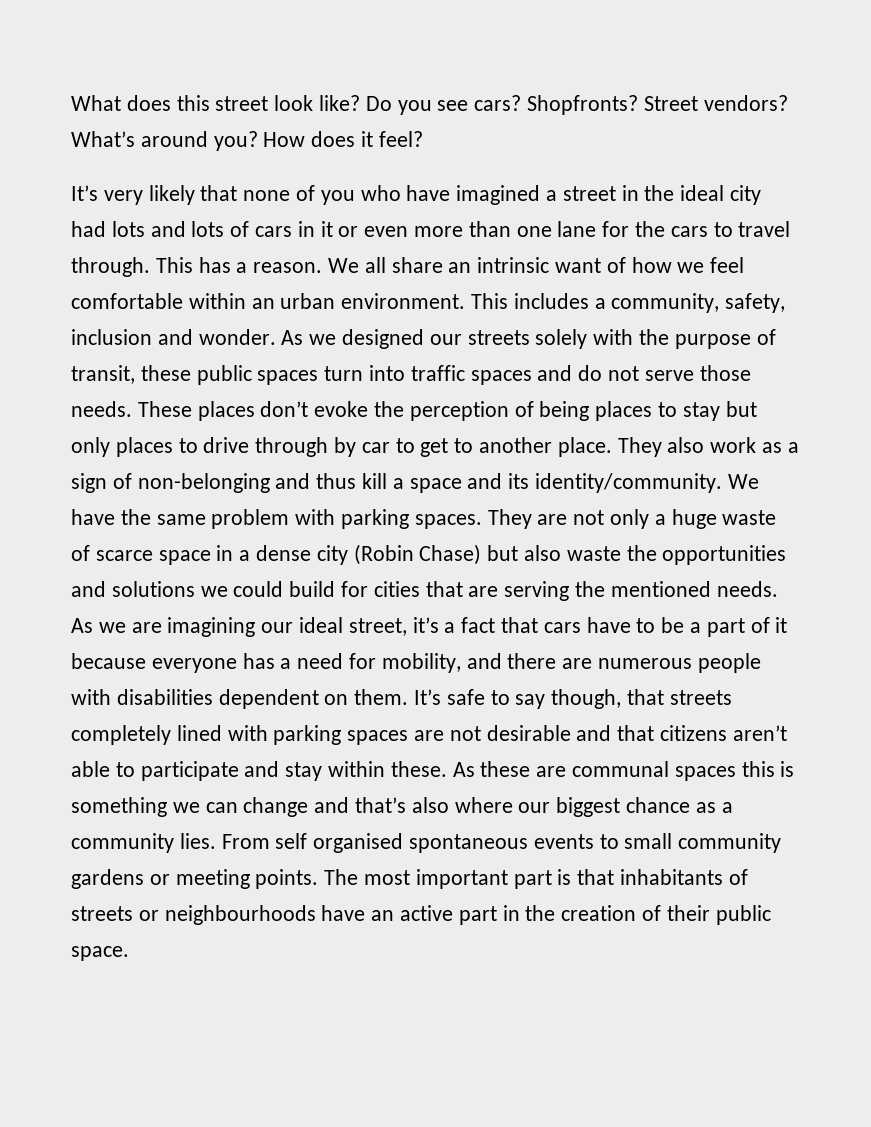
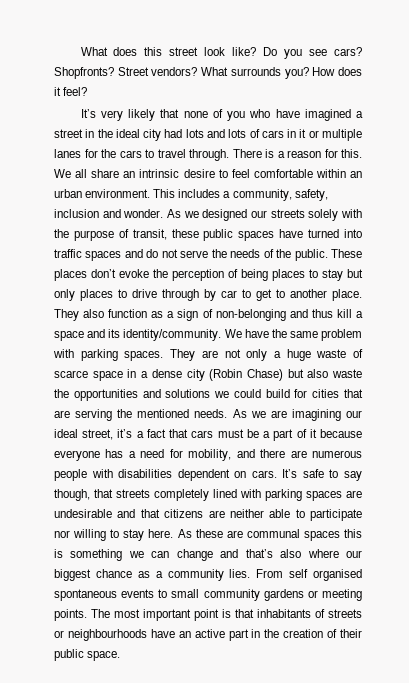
[71,131,208,147] What’s around -> [201,67,281,76] What surrounds
[364,221,597,237] even more than one lane -> [321,129,362,141] [54,149,81,158] multiple lanes
[155,257,323,273] This has a reason. -> [232,149,362,158] There is a reason for this.
[555,257,705,273] want of how we -> [183,169,228,178] desire to
[324,366,364,381] turn -> [279,229,340,238] have turned
[699,365,751,381] [71,401,132,417] those needs. -> [211,249,328,261] the needs of the public.
[710,437,757,453] work -> [108,309,148,318] function
[586,617,656,633] have to -> [217,429,244,438] must
[354,689,409,705] them. -> [251,470,277,478] cars.
[449,725,571,741] not desirable -> [54,509,112,518] undesirable
[732,725,787,741] aren’t -> [208,509,264,518] are neither
[244,761,447,781] and stay within these. -> [54,529,174,541] nor willing to stay here.
[513,870,552,889] part -> [194,609,219,621] point

